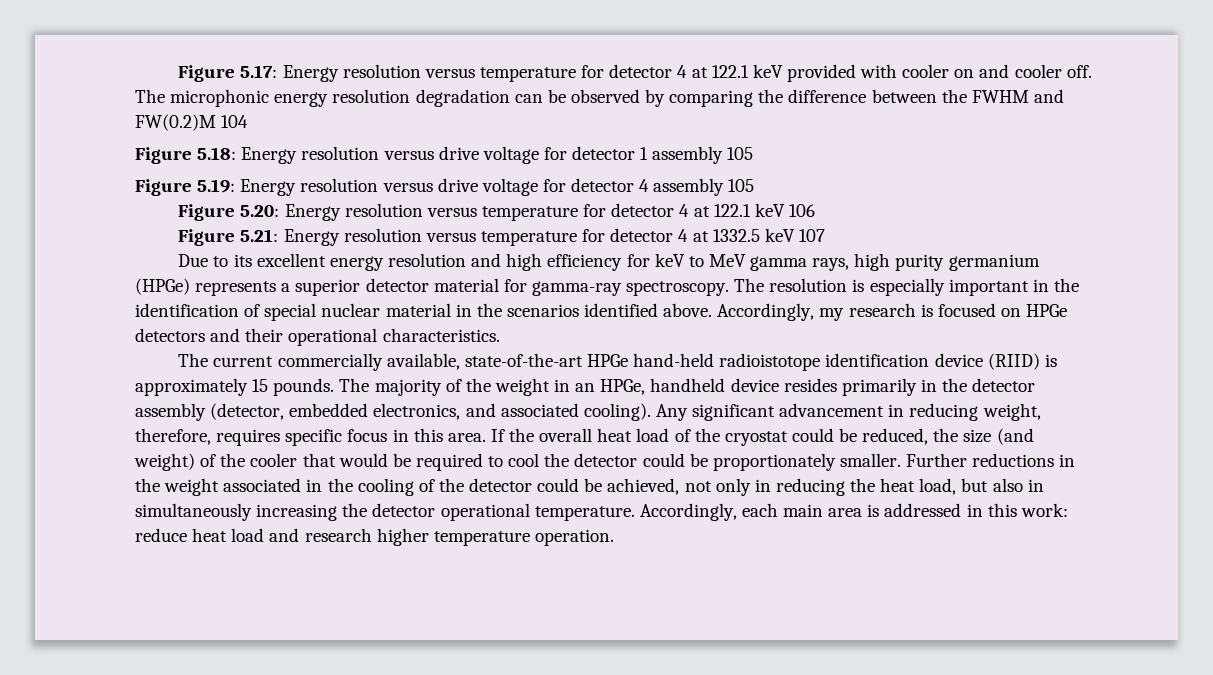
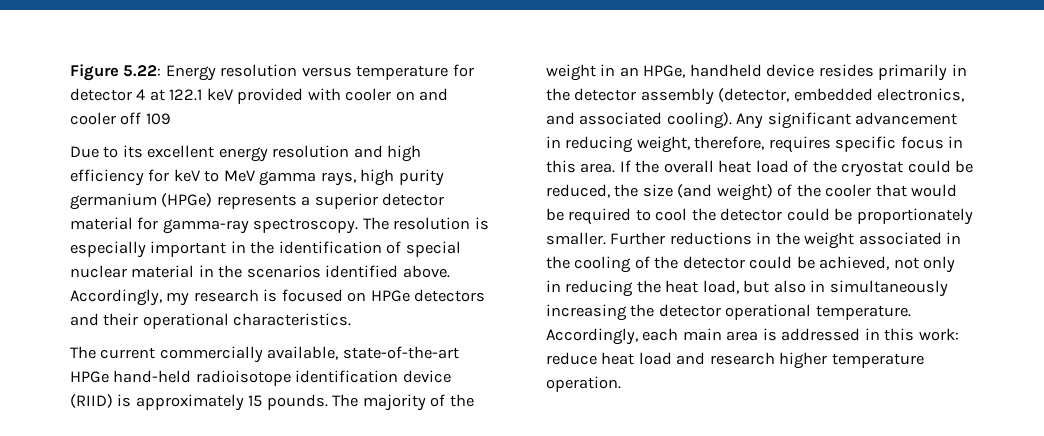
[178,65,278,82] Figure 5.17: -> [70,64,162,81] Figure 5.22:
[1066,65,1092,78] [135,89,1064,107] [135,114,249,131] [135,146,754,164] [135,178,755,196] [178,203,815,221] [178,228,825,246] off. The microphonic energy resolution degradation can be observed by comparing the difference between the FWHM and FW(0.2)M 104 // Figure 5.18: Energy resolution versus drive voltage for detector 1 assembly 105 // Figure 5.19: Energy resolution versus drive voltage for detector 4 assembly 105 // Figure 5.20: Energy resolution versus temperature for detector 4 at 122.1 keV 106 // Figure 5.21: Energy resolution versus temperature for detector 4 at 1332.5 keV 107 -> [120,112,171,125] off 109
[719,353,821,371] radioistotope -> [195,370,291,386] radioisotope

